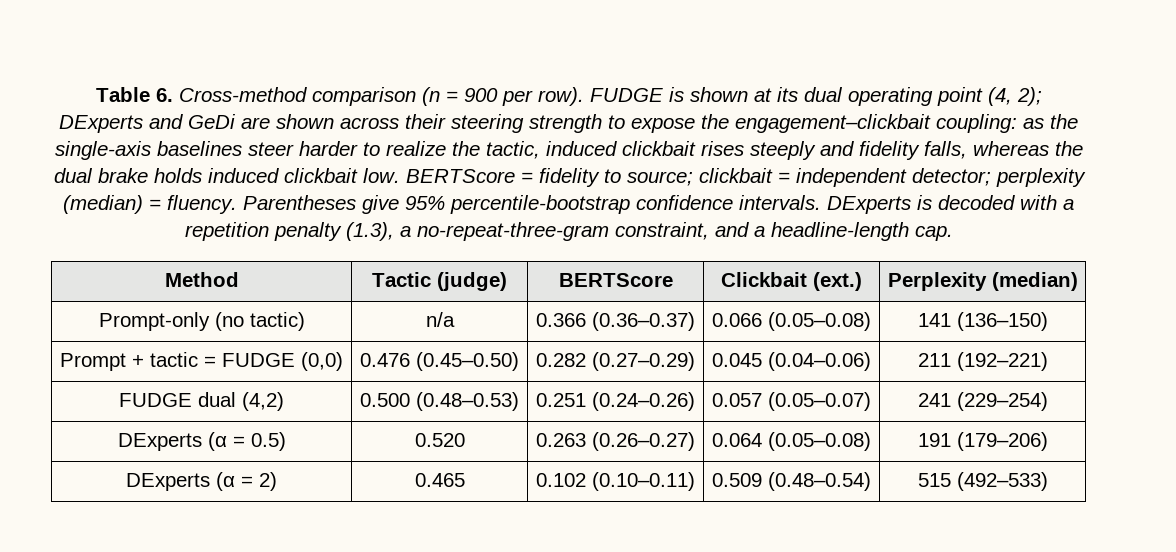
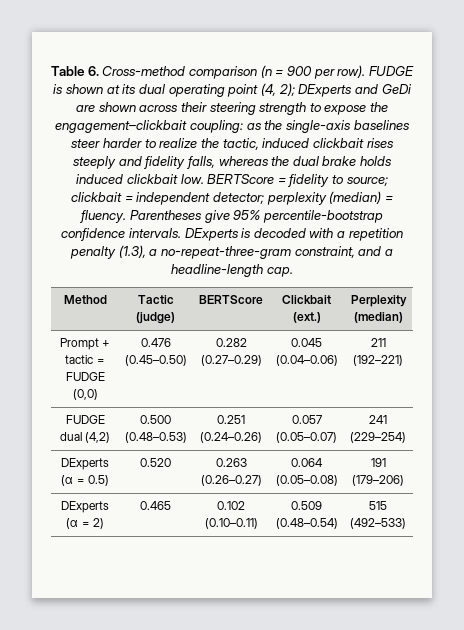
[98,312,305,331] [425,312,455,327] [536,312,695,331] [712,312,871,331] [917,312,1048,331] // Prompt-only (no tactic) | n/a | 0.366 (0.36–0.37) | 0.066 (0.05–0.08) | 141 (136–150) -> (403, 317) none

